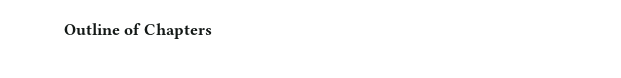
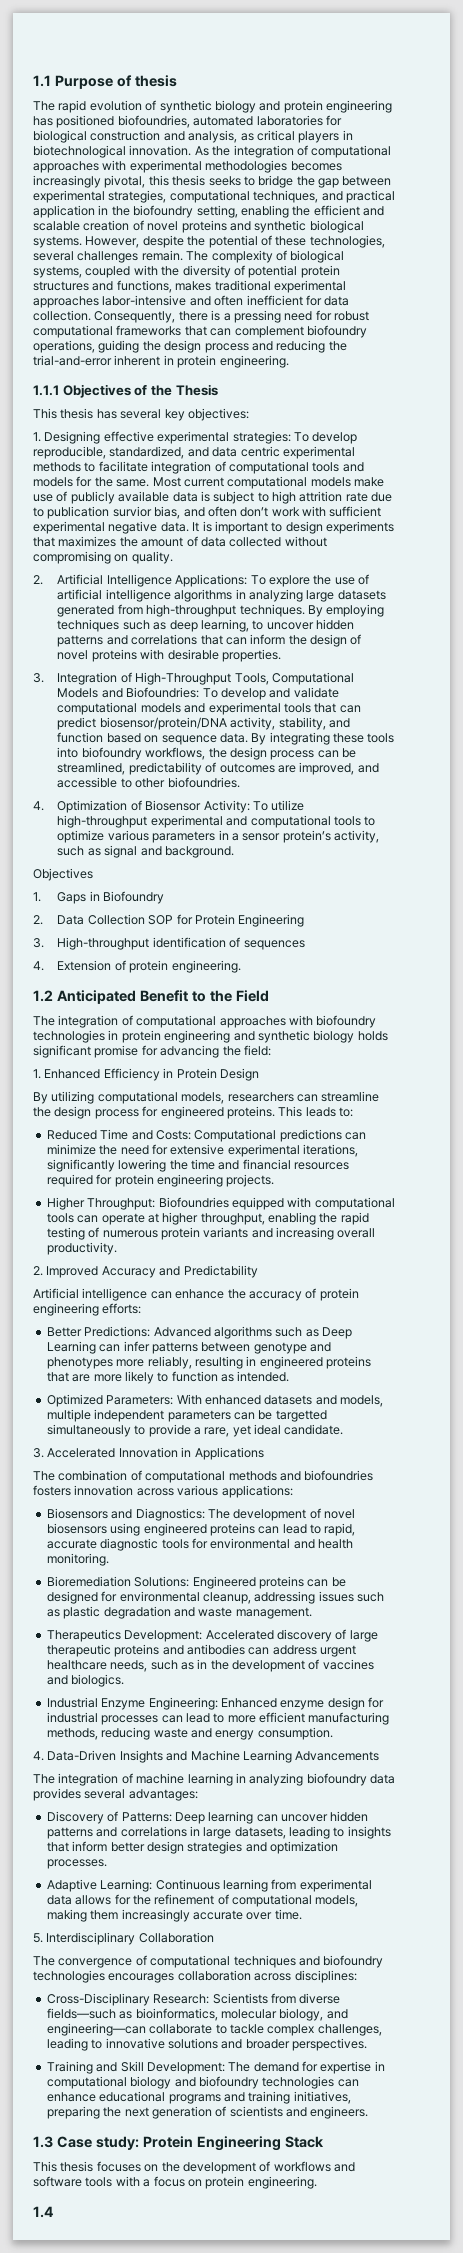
[64,23,212,39] Outline of Chapters -> [33,75,177,89] [33,100,392,113] [33,115,342,128] [33,130,353,143] [33,145,392,158] [33,160,342,173] [33,175,392,188] [33,190,395,203] [33,205,384,218] [33,220,364,233] [33,235,385,248] [33,250,345,263] [33,265,340,278] [33,280,346,293] [33,295,350,308] [33,310,369,323] [33,325,367,338] [33,340,347,353] [33,355,289,368] [33,384,218,398] [33,408,249,421] [33,431,358,444] [33,446,355,459] [33,461,364,474] [33,476,384,489] [33,491,393,504] [33,506,382,519] [33,521,394,534] [33,536,327,547] [33,551,173,564] [33,574,370,587] [57,589,386,602] [57,604,385,617] [57,619,355,632] [57,634,362,647] [57,649,281,662] [33,672,354,685] [57,687,339,700] [57,702,361,715] [57,717,350,730] [57,732,395,745] [57,747,357,760] [57,762,379,775] [57,777,240,788] [33,800,305,813] [57,815,376,828] [57,830,380,843] [57,845,234,858] [33,868,93,881] [33,891,165,904] [33,914,305,927] [33,937,305,950] [33,960,241,973] [33,990,269,1004] [33,1015,377,1028] [33,1030,388,1043] [33,1045,271,1058] [33,1068,259,1081] [33,1091,380,1104] [33,1106,353,1119] [46,1129,366,1142] [46,1144,358,1157] [46,1159,349,1172] [46,1174,275,1187] [46,1197,395,1210] [46,1212,369,1225] [46,1227,376,1240] [46,1242,117,1255] [33,1265,258,1278] [33,1288,359,1301] [33,1303,142,1316] [46,1326,352,1339] [46,1341,331,1354] [46,1356,371,1369] [46,1371,290,1384] [46,1394,383,1407] [46,1409,327,1422] [46,1424,344,1437] [33,1447,264,1460] [33,1470,374,1483] [33,1485,293,1498] [46,1508,355,1521] [46,1523,356,1536] [46,1538,353,1551] [46,1553,109,1566] [46,1576,346,1589] [46,1591,384,1604] [46,1606,312,1619] [46,1629,378,1642] [46,1644,356,1657] [46,1659,374,1672] [46,1674,125,1687] [46,1697,384,1710] [46,1712,390,1725] [46,1727,333,1740] [33,1750,380,1763] [33,1773,395,1786] [33,1788,198,1801] [46,1811,369,1824] [46,1826,391,1839] [46,1841,338,1854] [46,1859,107,1869] [46,1879,372,1892] [46,1894,359,1907] [46,1909,302,1922] [33,1932,214,1945] [33,1955,384,1968] [33,1970,357,1983] [46,1993,341,2006] [46,2008,348,2021] [46,2023,382,2036] [46,2038,367,2051] [46,2061,385,2074] [46,2076,359,2089] [46,2091,351,2104] [46,2106,369,2119] [33,2136,324,2151] [33,2161,355,2174] [33,2176,317,2189] [33,2206,54,2218] 1.1 Purpose of thesis // The rapid evolution of synthetic biology and protein engineering has positioned biofoundries, automated laboratories for biological construction and analysis, as critical players in biotechnological innovation. As the integration of computational approaches with experimental methodologies becomes increasingly pivotal, this thesis seeks to bridge the gap between experimental strategies, computational techniques, and practical application in the biofoundry setting, enabling the efficient and scalable creation of novel proteins and synthetic biological systems. However, despite the potential of these technologies, several challenges remain. The complexity of biological systems, coupled with the diversity of potential protein structures and functions, makes traditional experimental approaches labor-intensive and often inefficient for data collection. Consequently, there is a pressing need for robust computational frameworks that can complement biofoundry operations, guiding the design process and reducing the trial-and-error inherent in protein engineering. // 1.1.1 Objectives of the Thesis // This thesis has several key objectives: // 1. Designing effective experimental strategies: To develop reproducible, standardized, and data centric experimental methods to facilitate integration of computational tools and models for the same. Most current computational models make use of publicly available data is subject to high attrition rate due to publication survior bias, and often don’t work with sufficient experimental negative data. It is important to design experiments that maximizes the amount of data collected without compromising on quality. // 2. Artificial Intelligence Applications: To explore the use of artificial intelligence algorithms in analyzing large datasets generated from high-throughput techniques. By employing techniques such as deep learning, to uncover hidden patterns and correlations that can inform the design of novel proteins with desirable properties. // 3. Integration of High-Throughput Tools, Computational Models and Biofoundries: To develop and validate computational models and experimental tools that can predict biosensor/protein/DNA activity, stability, and function based on sequence data. By integrating these tools into biofoundry workflows, the design process can be streamlined, predictability of outcomes are improved, and accessible to other biofoundries. // 4. Optimization of Biosensor Activity: To utilize high-throughput experimental and computational tools to optimize various parameters in a sensor protein’s activity, such as signal and background. // Objectives // 1. Gaps in Biofoundry // 2. Data Collection SOP for Protein Engineering // 3. High-throughput identification of sequences // 4. Extension of protein engineering. // 1.2 Anticipated Benefit to the Field // The integration of computational approaches with biofoundry technologies in protein engineering and synthetic biology holds significant promise for advancing the field: // 1. Enhanced Efficiency in Protein Design // By utilizing computational models, researchers can streamline the design process for engineered proteins. This leads to: // Reduced Time and Costs: Computational predictions can minimize the need for extensive experimental iterations, significantly lowering the time and financial resources required for protein engineering projects. // Higher Throughput: Biofoundries equipped with computational tools can operate at higher throughput, enabling the rapid testing of numerous protein variants and increasing overall productivity. // 2. Improved Accuracy and Predictability // Artificial intelligence can enhance the accuracy of protein engineering efforts: // Better Predictions: Advanced algorithms such as Deep Learning can infer patterns between genotype and phenotypes more reliably, resulting in engineered proteins that are more likely to function as intended. // Optimized Parameters: With enhanced datasets and models, multiple independent parameters can be targetted simultaneously to provide a rare, yet ideal candidate. // 3. Accelerated Innovation in Applications // The combination of computational methods and biofoundries fosters innovation across various applications: // Biosensors and Diagnostics: The development of novel biosensors using engineered proteins can lead to rapid, accurate diagnostic tools for environmental and health monitoring. // Bioremediation Solutions: Engineered proteins can be designed for environmental cleanup, addressing issues such as plastic degradation and waste management. // Therapeutics Development: Accelerated discovery of large therapeutic proteins and antibodies can address urgent healthcare needs, such as in the development of vaccines and biologics. // Industrial Enzyme Engineering: Enhanced enzyme design for industrial processes can lead to more efficient manufacturing methods, reducing waste and energy consumption. // 4. Data-Driven Insights and Machine Learning Advancements // The integration of machine learning in analyzing biofoundry data provides several advantages: // Discovery of Patterns: Deep learning can uncover hidden patterns and correlations in large datasets, leading to insights that inform better design strategies and optimization processes. // Adaptive Learning: Continuous learning from experimental data allows for the refinement of computational models, making them increasingly accurate over time. // 5. Interdisciplinary Collaboration // The convergence of computational techniques and biofoundry technologies encourages collaboration across disciplines: // Cross-Disciplinary Research: Scientists from diverse fields—such as bioinformatics, molecular biology, and engineering—can collaborate to tackle complex challenges, leading to innovative solutions and broader perspectives. // Training and Skill Development: The demand for expertise in computational biology and biofoundry technologies can enhance educational programs and training initiatives, preparing the next generation of scientists and engineers. // 1.3 Case study: Protein Engineering Stack // This thesis focuses on the development of workflows and software tools with a focus on protein engineering. // 1.4

